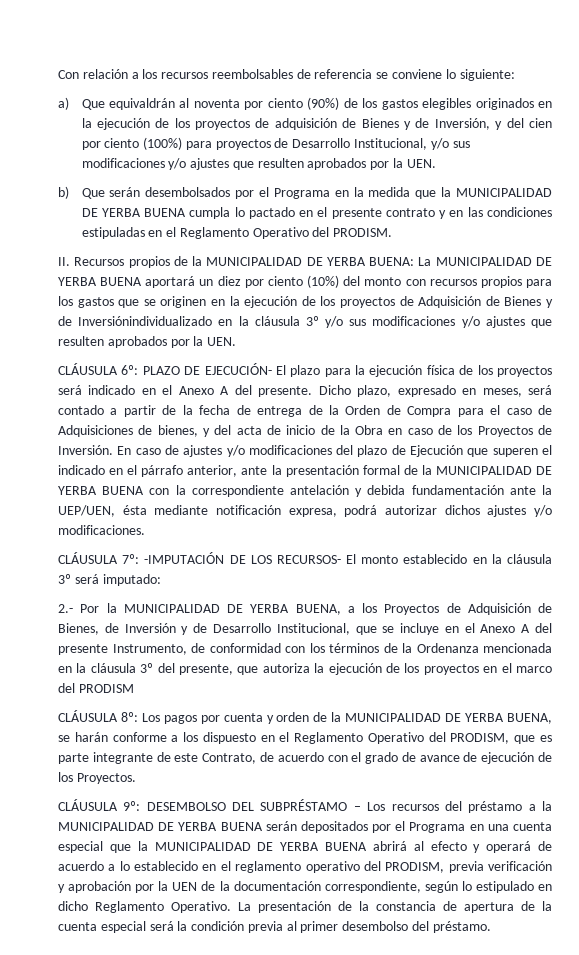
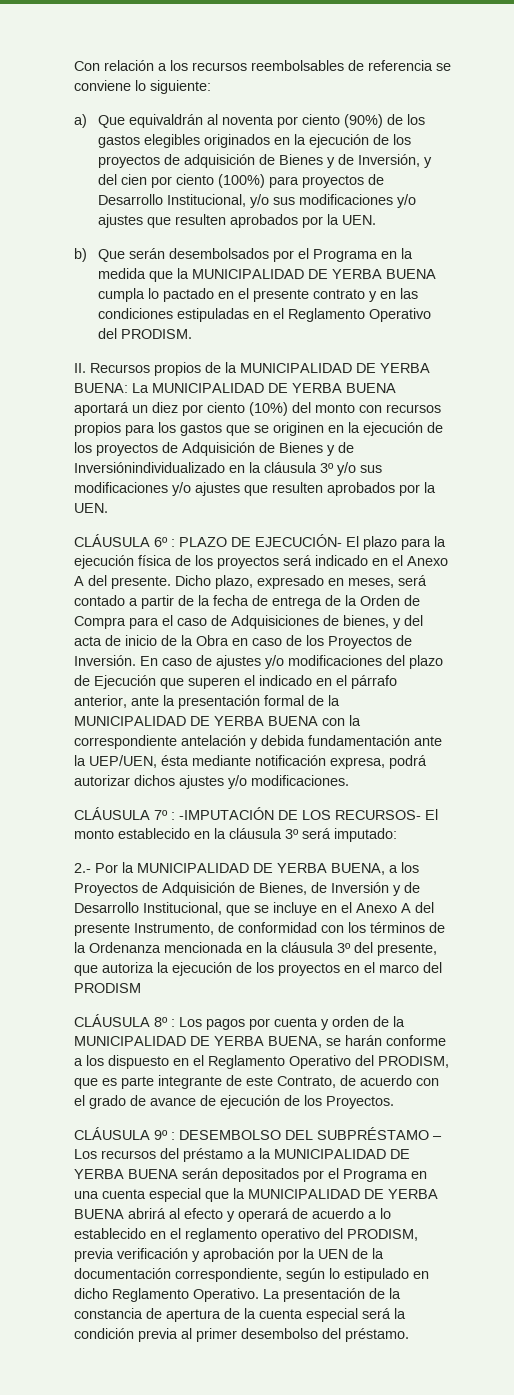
[121,365,139,375] 6º: -> [154,537,175,547] 6º :
[122,554,140,564] 7º: -> [154,810,175,820] 7º :
[120,712,138,722] 8º: -> [154,1017,175,1027] 8º :
[123,801,141,811] 9º: -> [154,1130,175,1140] 9º :

